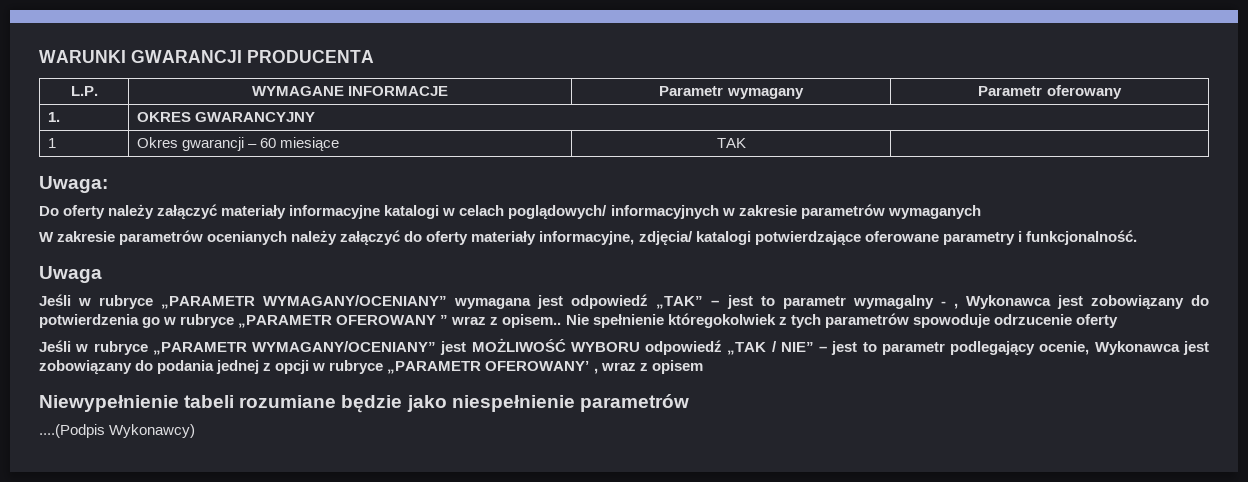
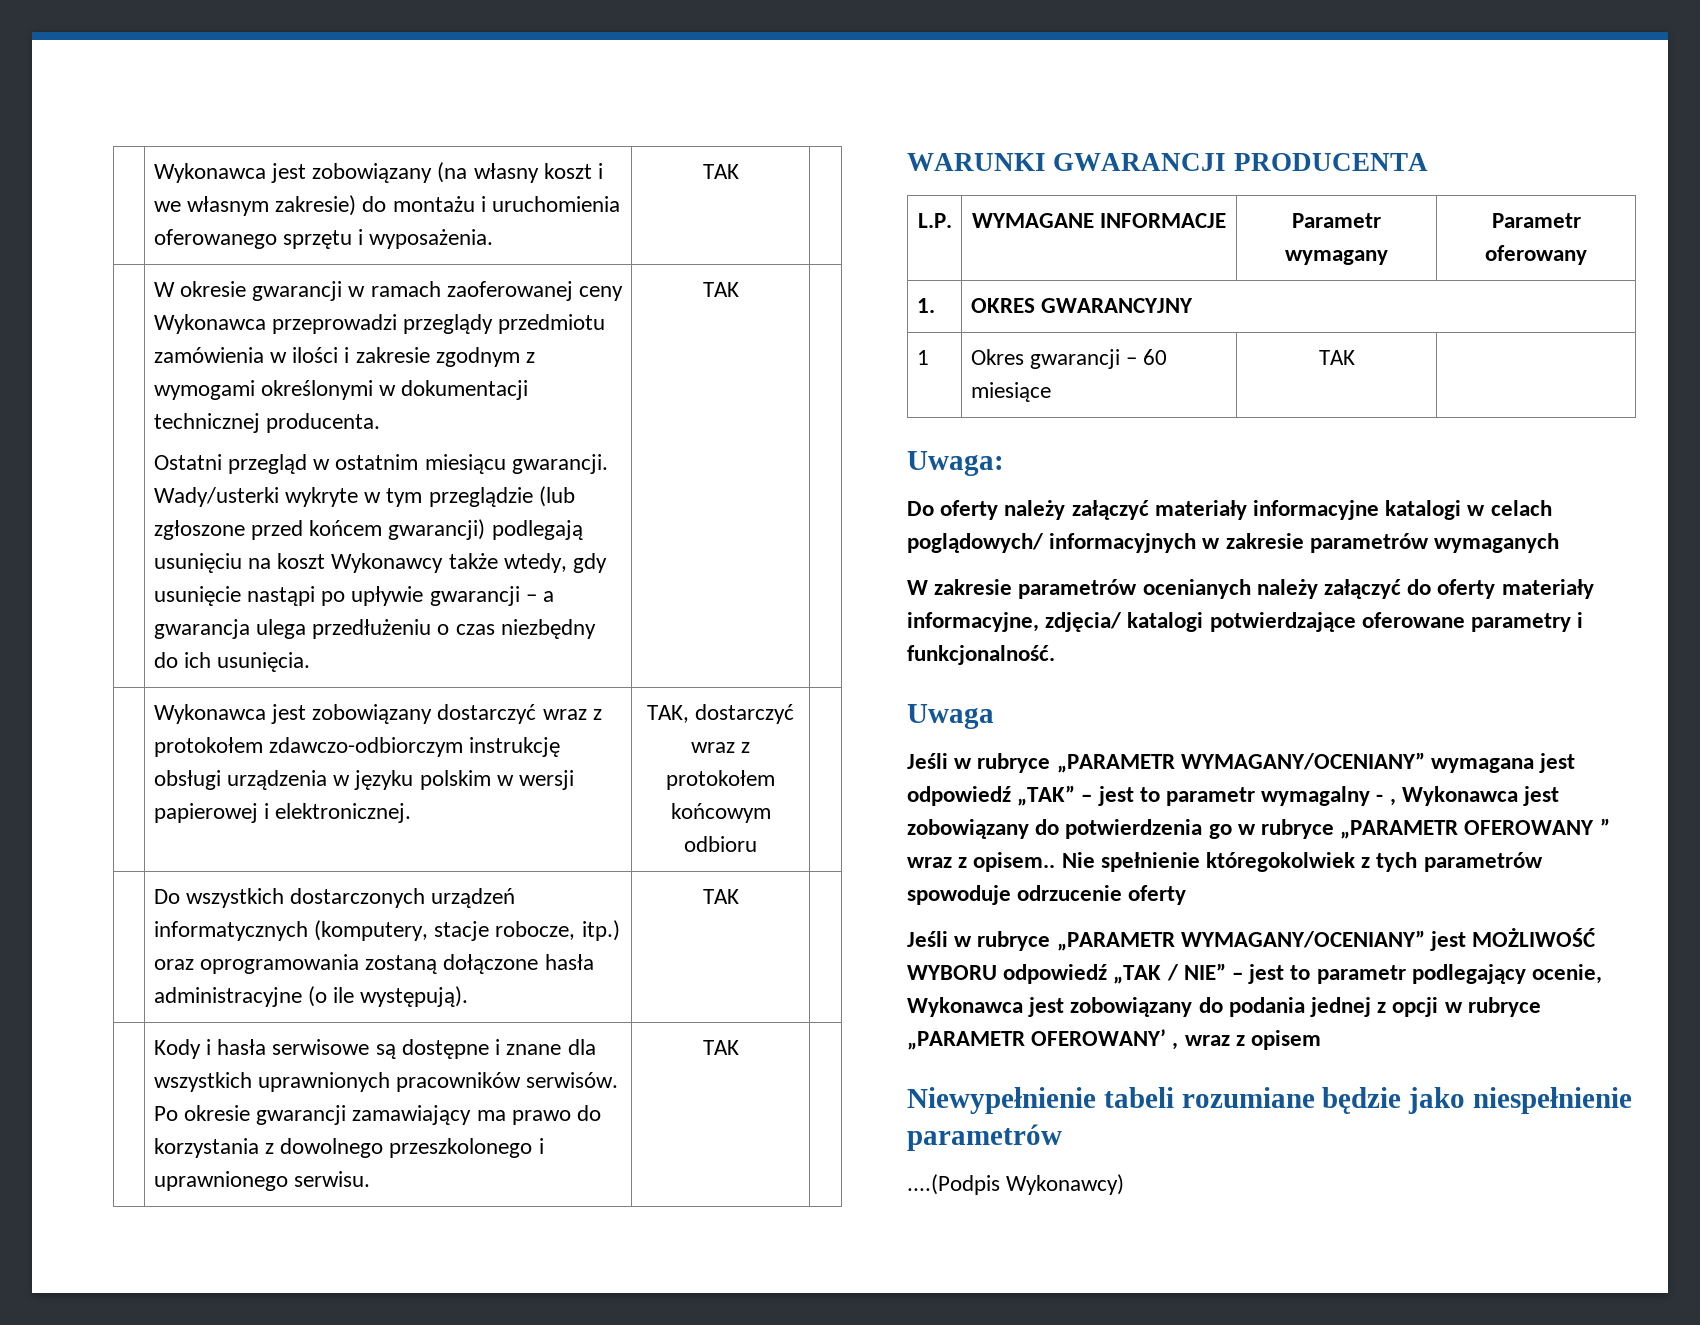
(39, 56) none -> [153,162,604,183] [153,195,621,216] [153,229,494,249] [702,164,739,179] [153,281,624,301] [153,314,606,334] [153,347,536,367] [153,380,529,400] [153,413,381,433] [153,454,608,474] [153,486,575,507] [153,519,583,540] [153,553,608,573] [153,586,555,606] [153,619,596,639] [153,652,311,672] [702,282,739,297] [153,704,602,724] [153,737,561,757] [153,770,575,790] [153,803,412,823] [646,704,795,724] [690,742,751,753] [666,770,775,790] [670,803,771,823] [684,836,757,852] [153,888,516,908] [153,920,620,941] [153,954,594,974] [153,986,469,1007] [702,889,739,904] [153,1039,596,1059] [153,1072,619,1092] [153,1105,602,1125] [153,1138,544,1158] [153,1171,371,1191] [702,1040,739,1055] | Wykonawca jest zobowiązany (na własny koszt i we własnym zakresie) do montażu i uruchomienia oferowanego sprzętu i wyposażenia. | TAK | // | W okresie gwarancji w ramach zaoferowanej ceny Wykonawca przeprowadzi przeglądy przedmiotu zamówienia w ilości i zakresie zgodnym z wymogami określonymi w dokumentacji technicznej producenta. // Ostatni przegląd w ostatnim miesiącu gwarancji. Wady/usterki wykryte w tym przeglądzie (lub zgłoszone przed końcem gwarancji) podlegają usunięciu na koszt Wykonawcy także wtedy, gdy usunięcie nastąpi po upływie gwarancji – a gwarancja ulega przedłużeniu o czas niezbędny do ich usunięcia. | TAK | // | Wykonawca jest zobowiązany dostarczyć wraz z protokołem zdawczo-odbiorczym instrukcję obsługi urządzenia w języku polskim w wersji papierowej i elektronicznej. | TAK, dostarczyć wraz z protokołem końcowym odbioru | // | Do wszystkich dostarczonych urządzeń informatycznych (komputery, stacje robocze, itp.) oraz oprogramowania zostaną dołączone hasła administracyjne (o ile występują). | TAK | // | Kody i hasła serwisowe są dostępne i znane dla wszystkich uprawnionych pracowników serwisów. Po okresie gwarancji zamawiający ma prawo do korzystania z dowolnego przeszkolonego i uprawnionego serwisu. | TAK | //

